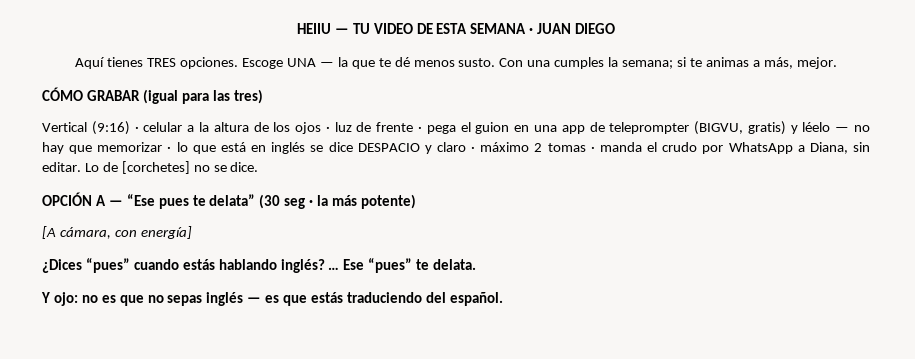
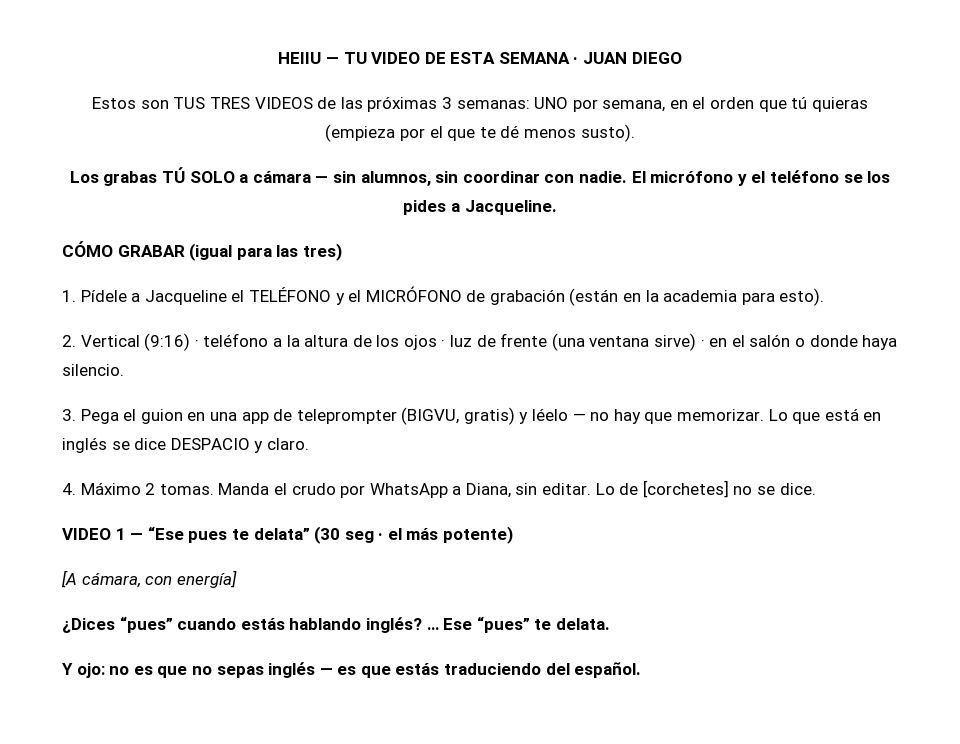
[75,57,837,69] Aquí tienes TRES opciones. Escoge UNA — la que te dé menos susto. Con una cumples la semana; si te animas a más, mejor. -> [92,96,868,112] [325,124,635,142] [69,167,891,186] [403,200,557,215] Estos son TUS TRES VIDEOS de las próximas 3 semanas: UNO por semana, en el orden que tú quieras (empieza por el que te dé menos susto). // Los grabas TÚ SOLO a cámara — sin alumnos, sin coordinar con nadie. El micrófono y el teléfono se los pides a Jacqueline.
(263, 96) none -> [62,286,825,306] [62,335,76,347] 1. Pídele a Jacqueline el TELÉFONO y el MICRÓFONO de grabación (están en la academia para esto). // 2.
[143,122,183,132] celular -> [203,333,269,347] teléfono
[417,125,456,134] · pega -> [551,333,898,351] [62,364,124,376] [62,409,119,424] (una ventana sirve) · en el salón o donde haya silencio. // 3. Pega
[97,142,188,152] memorizar · lo -> [677,409,788,421] memorizar. Lo
[436,142,642,152] claro · máximo 2 tomas · manda -> [266,438,309,450] [62,482,270,495] claro. // 4. Máximo 2 tomas. Manda
[42,192,106,206] OPCIÓN A -> [62,528,126,540] VIDEO 1
[317,195,329,206] la -> [387,528,402,540] el

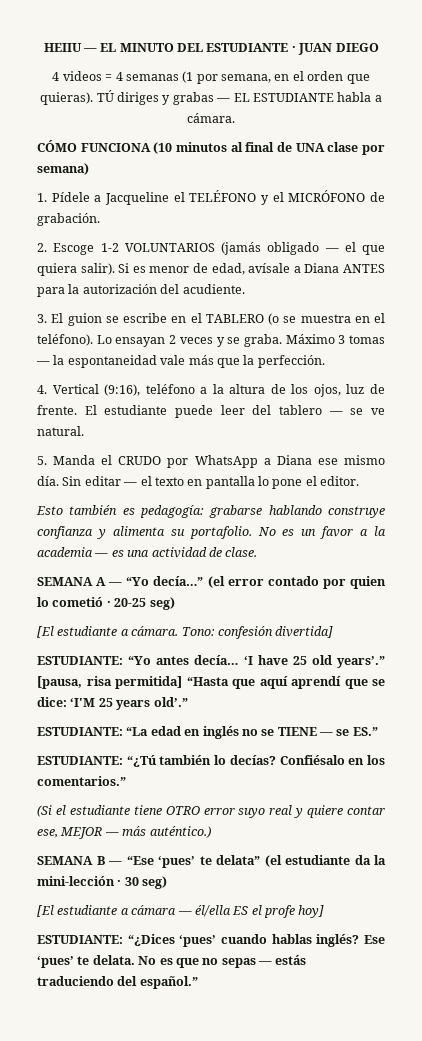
[343,52,682,64] [92,96,569,112] TU VIDEO DE ESTA SEMANA · JUAN DIEGO // Estos son TUS TRES VIDEOS de las próximas 3 semanas: UNO -> [100,43,379,55] [52,71,194,83] EL MINUTO DEL ESTUDIANTE · JUAN DIEGO // 4 videos = 4 semanas (1
[791,97,868,112] [325,124,635,142] [69,167,891,186] [403,200,557,215] [62,241,342,261] tú quieras (empieza por el que te dé menos susto). // Los grabas TÚ SOLO a cámara — sin alumnos, sin coordinar con nadie. El micrófono y el teléfono se los pides a Jacqueline. // CÓMO GRABAR (igual para las tres) -> [40,90,382,105] [187,113,235,123] [37,140,385,155] [37,163,89,175] quieras). TÚ diriges y grabas — EL ESTUDIANTE habla a cámara. // CÓMO FUNCIONA (10 minutos al final de UNA clase por semana)
[489,288,825,306] [62,333,199,351] grabación (están en la academia para esto). // 2. Vertical (9:16) · -> [37,213,100,226] [37,242,385,255] [37,263,385,276] [37,284,245,297] [37,313,385,326] [37,334,385,347] [36,355,325,368] [37,384,141,396] grabación. // 2. Escoge 1-2 VOLUNTARIOS (jamás obligado — el que quiera salir). Si es menor de edad, avísale a Diana ANTES para la autorización del acudiente. // 3. El guion se escribe en el TABLERO (o se muestra en el teléfono). Lo ensayan 2 veces y se graba. Máximo 3 tomas — la espontaneidad vale más que la perfección. // 4. Vertical (9:16),
[403,333,898,351] [62,364,124,376] [62,407,882,425] [62,437,309,453] [62,482,214,495] ojos · luz de frente (una ventana sirve) · en el salón o donde haya silencio. // 3. Pega el guion en una app de teleprompter (BIGVU, gratis) y léelo — no hay que memorizar. Lo que está en inglés se dice DESPACIO y claro. // 4. Máximo 2 tomas. -> [313,384,385,397] [37,405,385,418] [37,426,84,436] [37,456,47,465] ojos, luz de frente. El estudiante puede leer del tablero — se ve natural. // 5.
[291,483,336,495] crudo -> [118,456,162,465] CRUDO
[465,480,816,498] [62,528,126,540] Diana, sin editar. Lo de [corchetes] no se dice. // VIDEO 1 -> [276,455,385,465] [37,476,360,489] [36,505,385,518] [37,526,386,539] [37,547,258,558] [37,576,386,589] [37,597,175,610] [37,626,334,639] [37,655,385,668] [37,676,385,689] [37,697,188,710] [37,726,378,739] [37,755,385,767] [37,776,126,786] [37,805,385,818] [37,826,211,839] [37,856,105,865] Diana ese mismo día. Sin editar — el texto en pantalla lo pone el editor. // Esto también es pedagogía: grabarse hablando construye confianza y alimenta su portafolio. No es un favor a la academia — es una actividad de clase. // SEMANA A — “Yo decía…” (el error contado por quien lo cometió · 20-25 seg) // [El estudiante a cámara. Tono: confesión divertida] // ESTUDIANTE: “Yo antes decía… ‘I have 25 old years’.” [pausa, risa permitida] “Hasta que aquí aprendí que se dice: ‘I'M 25 years old’.” // ESTUDIANTE: “La edad en inglés no se TIENE — se ES.” // ESTUDIANTE: “¿Tú también lo decías? Confiésalo en los comentarios.” // (Si el estudiante tiene OTRO error suyo real y quiere contar ese, MEJOR — más auténtico.) // SEMANA B
[188,531,228,543] pues -> [158,856,195,868] ‘pues’
[314,526,514,544] [61,570,237,588] [62,616,530,633] (30 seg · el más potente) // [A cámara, con energía] // ¿Dices “pues” cuando estás hablando inglés? … Ese “pues” -> [264,855,386,867] [37,876,168,889] [37,905,325,918] [37,934,385,947] [37,956,74,968] (el estudiante da la mini-lección · 30 seg) // [El estudiante a cámara — él/ella ES el profe hoy] // ESTUDIANTE: “¿Dices ‘pues’ cuando hablas inglés? Ese ‘pues’
[62,663,130,678] // Y ojo: no -> [138,956,157,965] No
[268,662,391,678] inglés — es que -> [258,961,272,965] —
[574,662,642,678] español. -> [139,976,198,989] español.”

